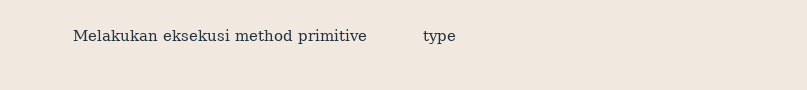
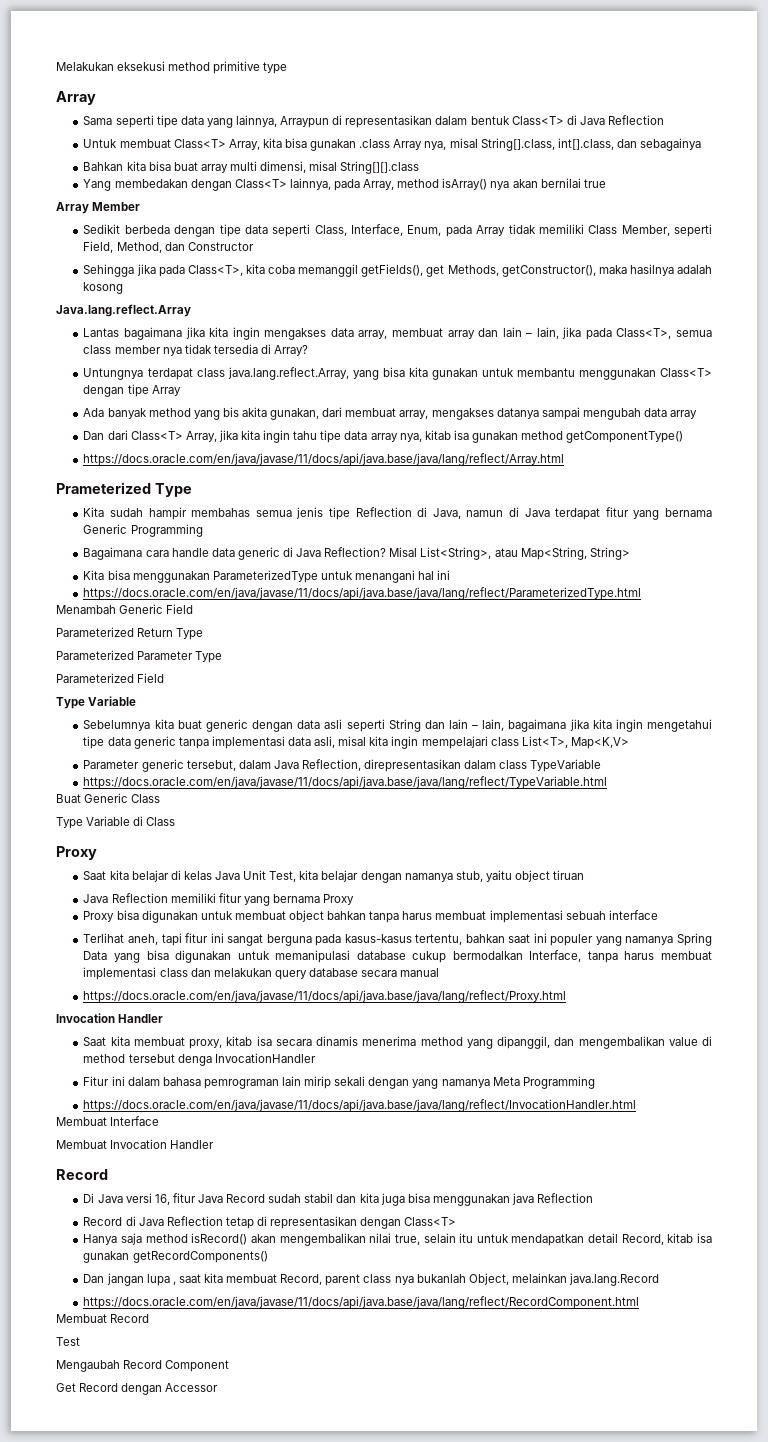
(456, 37) none -> [56,91,96,105] [83,115,664,128] [83,138,701,151] [83,161,420,174] [83,178,606,191] [56,202,141,214] [83,224,712,237] [83,241,254,253] [83,264,712,277] [83,282,124,294] [56,304,191,317] [83,327,712,340] [83,344,309,356] [83,367,712,380] [83,384,181,397] [83,407,698,420] [83,430,684,443] [83,453,565,466] [56,482,192,497] [83,507,712,520] [83,524,203,537] [83,547,630,560] [83,570,451,583] [83,587,642,600] [56,604,194,614] [56,627,204,640] [56,650,223,663] [56,673,165,683] [56,696,137,709] [83,719,712,732] [83,736,629,749] [83,759,602,772] [83,776,608,789] [56,793,161,803] [56,816,176,829] [56,846,97,860] [83,870,585,883] [83,893,355,906] [83,910,658,923] [83,933,712,946] [83,950,712,963] [83,967,440,980] [83,990,567,1003] [56,1013,164,1023] [83,1036,712,1049] [83,1053,316,1066] [83,1076,595,1089] [83,1099,637,1112] [56,1116,160,1126] [56,1139,215,1149] [56,1169,108,1180] [83,1193,594,1206] [83,1216,457,1229] [83,1233,712,1246] [83,1251,268,1263] [83,1273,659,1286] [83,1296,640,1309] [56,1314,150,1323] [56,1337,80,1346] [56,1360,230,1372] [56,1383,219,1395] // Array // Sama seperti tipe data yang lainnya, Arraypun di representasikan dalam bentuk Class<T> di Java Reflection // Untuk membuat Class<T> Array, kita bisa gunakan .class Array nya, misal String[].class, int[].class, dan sebagainya // Bahkan kita bisa buat array multi dimensi, misal String[][].class // Yang membedakan dengan Class<T> lainnya, pada Array, method isArray() nya akan bernilai true // Array Member // Sedikit berbeda dengan tipe data seperti Class, Interface, Enum, pada Array tidak memiliki Class Member, seperti Field, Method, dan Constructor // Sehingga jika pada Class<T>, kita coba memanggil getFields(), get Methods, getConstructor(), maka hasilnya adalah kosong // Java.lang.reflect.Array // Lantas bagaimana jika kita ingin mengakses data array, membuat array dan lain – lain, jika pada Class<T>, semua class member nya tidak tersedia di Array? // Untungnya terdapat class java.lang.reflect.Array, yang bisa kita gunakan untuk membantu menggunakan Class<T> dengan tipe Array // Ada banyak method yang bis akita gunakan, dari membuat array, mengakses datanya sampai mengubah data array // Dan dari Class<T> Array, jika kita ingin tahu tipe data array nya, kitab isa gunakan method getComponentType() // https://docs.oracle.com/en/java/javase/11/docs/api/java.base/java/lang/reflect/Array.html // Prameterized Type // Kita sudah hampir membahas semua jenis tipe Reflection di Java, namun di Java terdapat fitur yang bernama Generic Programming // Bagaimana cara handle data generic di Java Reflection? Misal List<String>, atau Map<String, String> // Kita bisa menggunakan ParameterizedType untuk menangani hal ini // https://docs.oracle.com/en/java/javase/11/docs/api/java.base/java/lang/reflect/ParameterizedType.html // Menambah Generic Field // Parameterized Return Type // Parameterized Parameter Type // Parameterized Field // Type Variable // Sebelumnya kita buat generic dengan data asli seperti String dan lain – lain, bagaimana jika kita ingin mengetahui tipe data generic tanpa implementasi data asli, misal kita ingin mempelajari class List<T>, Map<K,V> // Parameter generic tersebut, dalam Java Reflection, direpresentasikan dalam class TypeVariable // https://docs.oracle.com/en/java/javase/11/docs/api/java.base/java/lang/reflect/TypeVariable.html // Buat Generic Class // Type Variable di Class // Proxy // Saat kita belajar di kelas Java Unit Test, kita belajar dengan namanya stub, yaitu object tiruan // Java Reflection memiliki fitur yang bernama Proxy // Proxy bisa digunakan untuk membuat object bahkan tanpa harus membuat implementasi sebuah interface // Terlihat aneh, tapi fitur ini sangat berguna pada kasus-kasus tertentu, bahkan saat ini populer yang namanya Spring Data yang bisa digunakan untuk memanipulasi database cukup bermodalkan Interface, tanpa harus membuat implementasi class dan melakukan query database secara manual // https://docs.oracle.com/en/java/javase/11/docs/api/java.base/java/lang/reflect/Proxy.html // Invocation Handler // Saat kita membuat proxy, kitab isa secara dinamis menerima method yang dipanggil, dan mengembalikan value di method tersebut denga InvocationHandler // Fitur ini dalam bahasa pemrograman lain mirip sekali dengan yang namanya Meta Programming // https://docs.oracle.com/en/java/javase/11/docs/api/java.base/java/lang/reflect/InvocationHandler.html // Membuat Interface // Membuat Invocation Handler // Record // Di Java versi 16, fitur Java Record sudah stabil dan kita juga bisa menggunakan java Reflection // Record di Java Reflection tetap di representasikan dengan Class<T> // Hanya saja method isRecord() akan mengembalikan nilai true, selain itu untuk mendapatkan detail Record, kitab isa gunakan getRecordComponents() // Dan jangan lupa , saat kita membuat Record, parent class nya bukanlah Object, melainkan java.lang.Record // https://docs.oracle.com/en/java/javase/11/docs/api/java.base/java/lang/reflect/RecordComponent.html // Membuat Record // Test // Mengaubah Record Component // Get Record dengan Accessor

